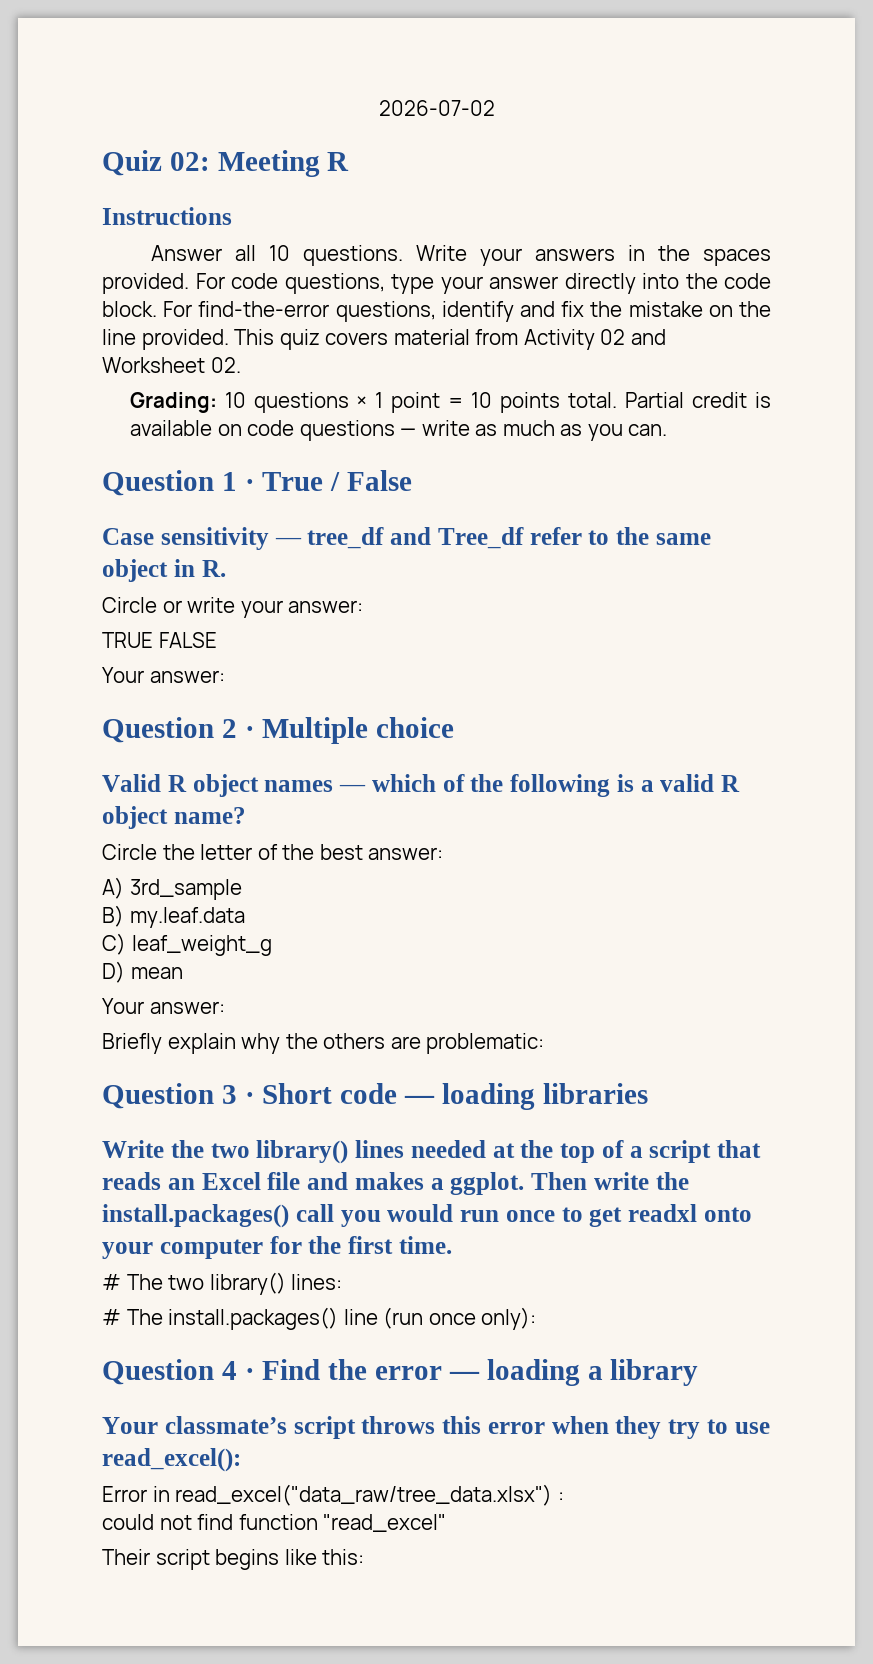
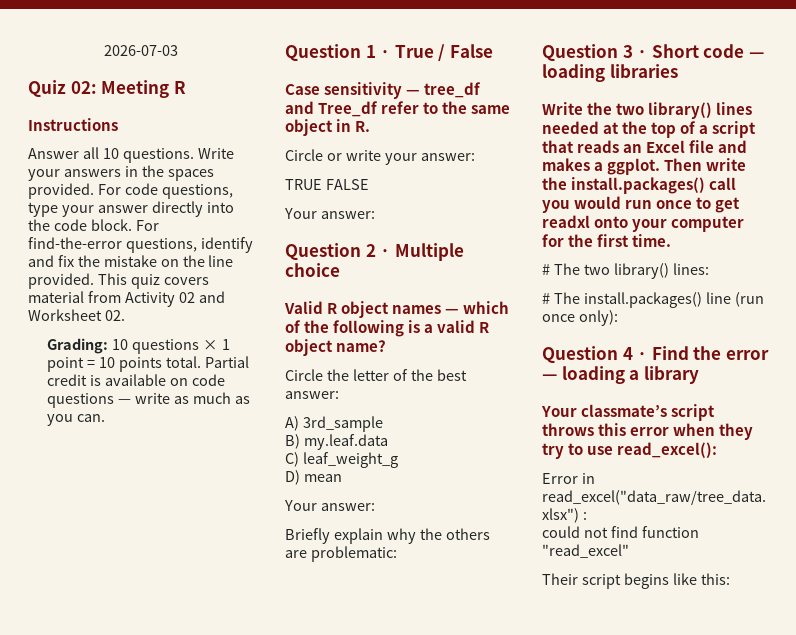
[378,100,495,116] 2026-07-02 -> [104,45,178,56] 2026-07-03

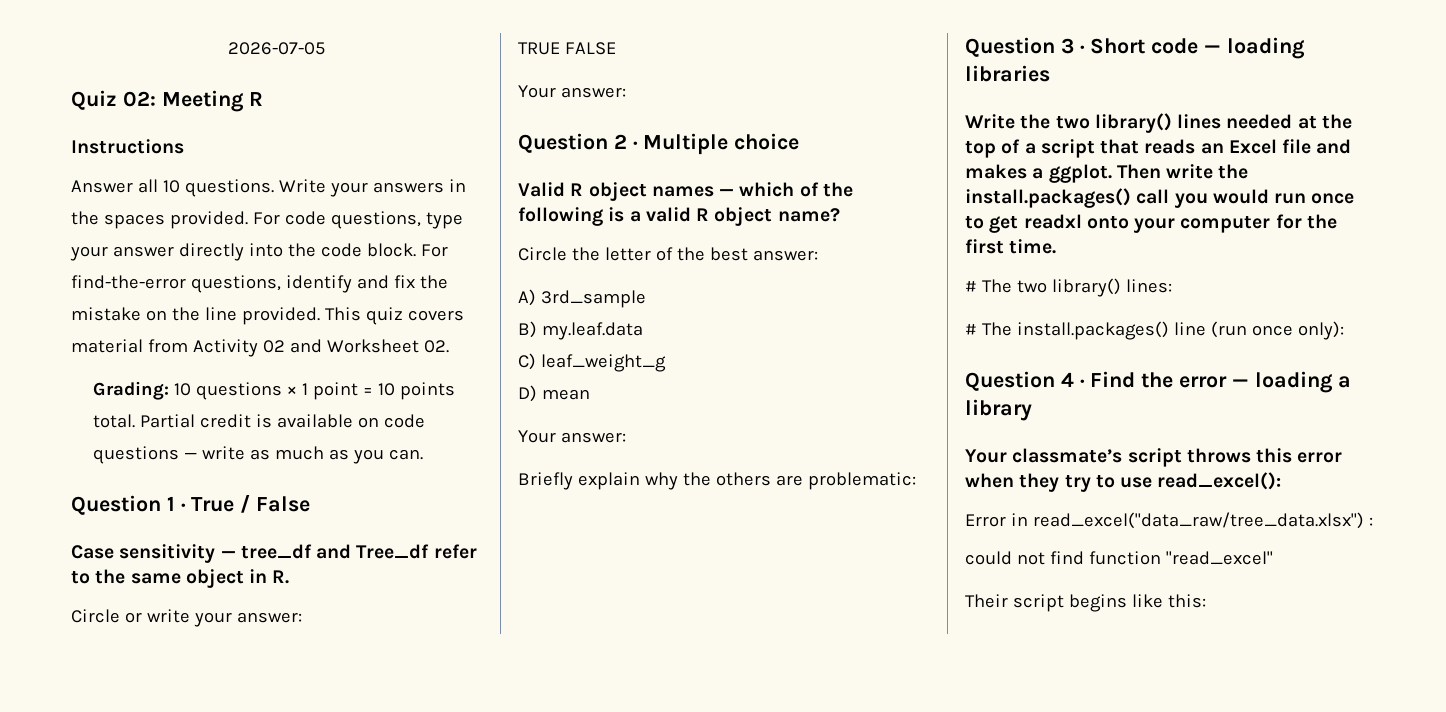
[104,45,178,56] 2026-07-03 -> [227,42,325,55] 2026-07-05

